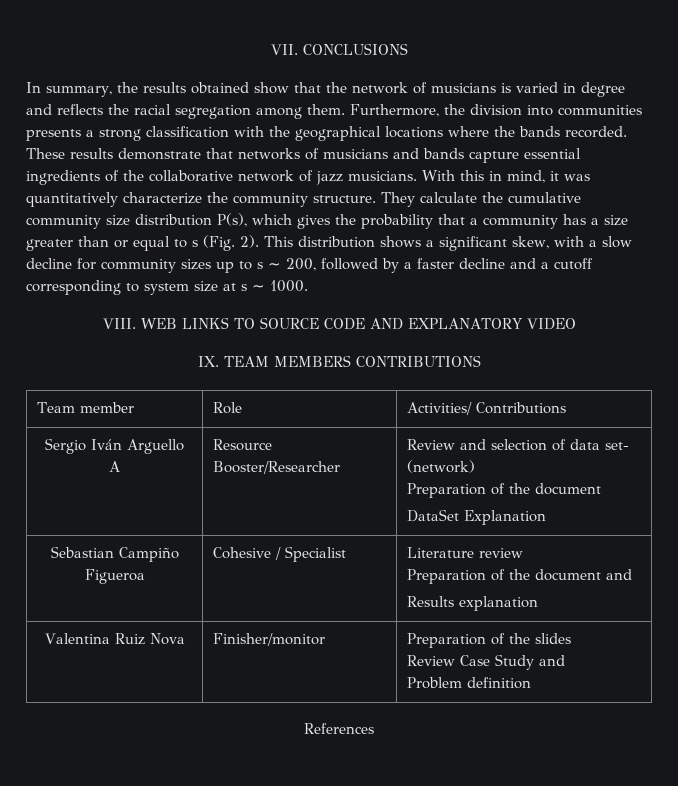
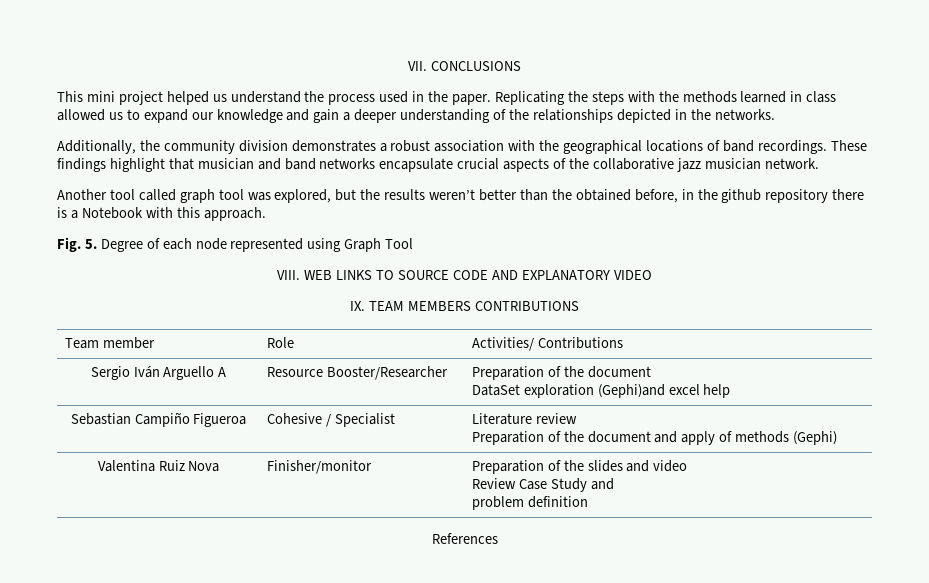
[26,82,625,97] [26,104,642,119] [26,126,627,141] [26,148,581,163] [26,170,590,185] [26,192,581,207] [26,213,628,229] [26,235,632,251] [26,258,593,273] [26,280,308,295] In summary, the results obtained show that the network of musicians is varied in degree and reflects the racial segregation among them. Furthermore, the division into communities presents a strong classification with the geographical locations where the bands recorded. These results demonstrate that networks of musicians and bands capture essential ingredients of the collaborative network of jazz musicians. With this in mind, it was quantitatively characterize the community structure. They calculate the cumulative community size distribution P(s), which gives the probability that a community has a size greater than or equal to s (Fig. 2). This distribution shows a significant skew, with a slow decline for community sizes up to s ∼ 200, followed by a faster decline and a cutoff corresponding to system size at s ∼ 1000. -> [57,91,837,105] [57,109,775,123] [57,140,867,154] [57,158,819,172] [57,189,865,203] [57,207,266,221] [57,237,414,252] This mini project helped us understand the process used in the paper. Replicating the steps with the methods learned in class allowed us to expand our knowledge and gain a deeper understanding of the relationships depicted in the networks. // Additionally, the community division demonstrates a robust association with the geographical locations of band recordings. These findings highlight that musician and band networks encapsulate crucial aspects of the collaborative jazz musician network. // Another tool called graph tool was explored, but the results weren’t better than the obtained before, in the github repository there is a Notebook with this approach. // Fig. 5. Degree of each node represented using Graph Tool
[407,439,630,451] [407,460,476,473] Review and selection of data set- (network) // -> (448, 373) none
[464,510,547,525] Explanation -> [523,384,731,398] exploration (Gephi)and excel help
[407,596,539,611] // Results explanation -> [681,431,838,445] apply of methods (Gephi)
(572, 638) none -> [626,460,688,472] and video
[407,677,463,689] Problem -> [471,496,524,510] problem

